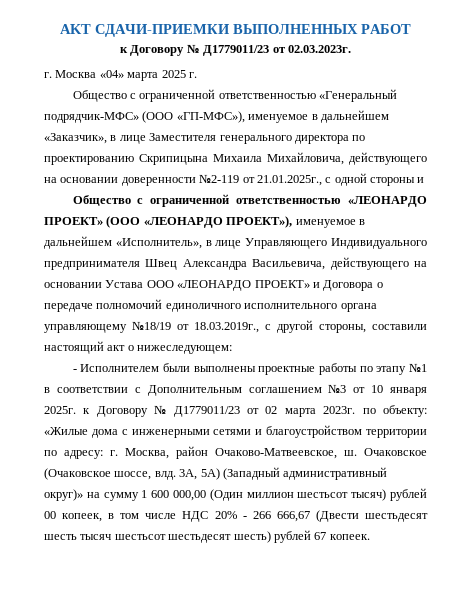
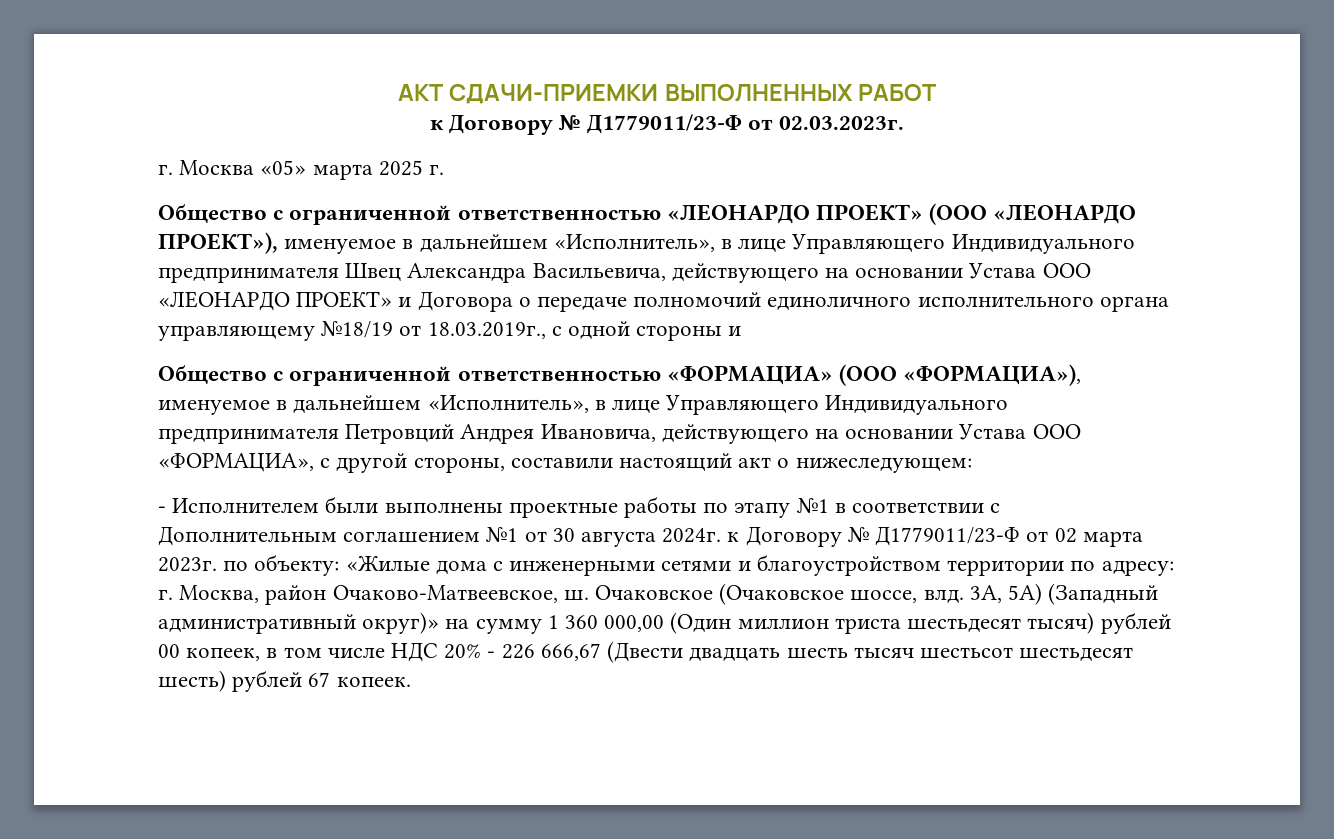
[203,45,270,56] Д1779011/23 -> [586,114,742,134] Д1779011/23-Ф
[99,70,124,78] «04» -> [260,160,307,175] «05»
[72,89,398,102] [44,110,389,123] [44,133,366,144] [44,152,427,165] [44,173,425,186] // Общество с ограниченной ответственностью «Генеральный подрядчик-МФС» (ООО «ГП-МФС»), именуемое в дальнейшем «Заказчик», в лице Заместителя генерального директора по проектированию Скрипицына Михаила Михайловича, действующего на основании доверенности №2-119 от 21.01.2025г., с одной стороны и -> (445, 169) none
(271, 327) none -> [568,321,742,341] [158,364,1082,386] [158,395,1009,415] [158,424,1081,444] [158,453,331,472] одной стороны и // Общество с ограниченной ответственностью «ФОРМАЦИА» (ООО «ФОРМАЦИА»), именуемое в дальнейшем «Исполнитель», в лице Управляющего Индивидуального предпринимателя Петровций Андрея Ивановича, действующего на основании Устава ООО «ФОРМАЦИА», с
[328,384,427,396] [44,405,240,417] №3 от 10 января 2025г. к Договору № Д1779011/23 -> [486,526,1021,547] №1 от 30 августа 2024г. к Договору № Д1779011/23-Ф
[151,490,170,498] 600 -> [565,615,599,629] 360
[297,492,349,498] шестьсот -> [834,618,1022,634] триста шестьдесят
[252,511,271,519] 266 -> [501,644,535,659] 226
[365,513,428,522] шестьдесят -> [689,647,781,662] двадцать

